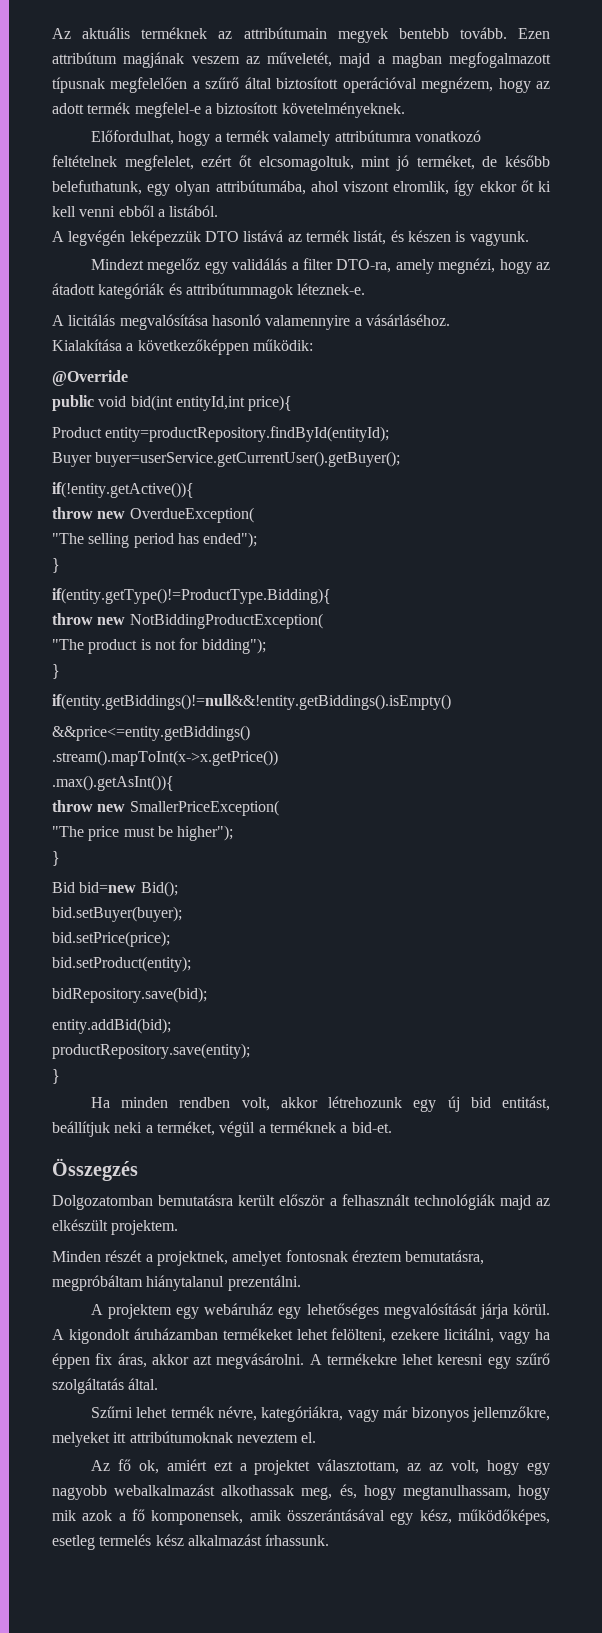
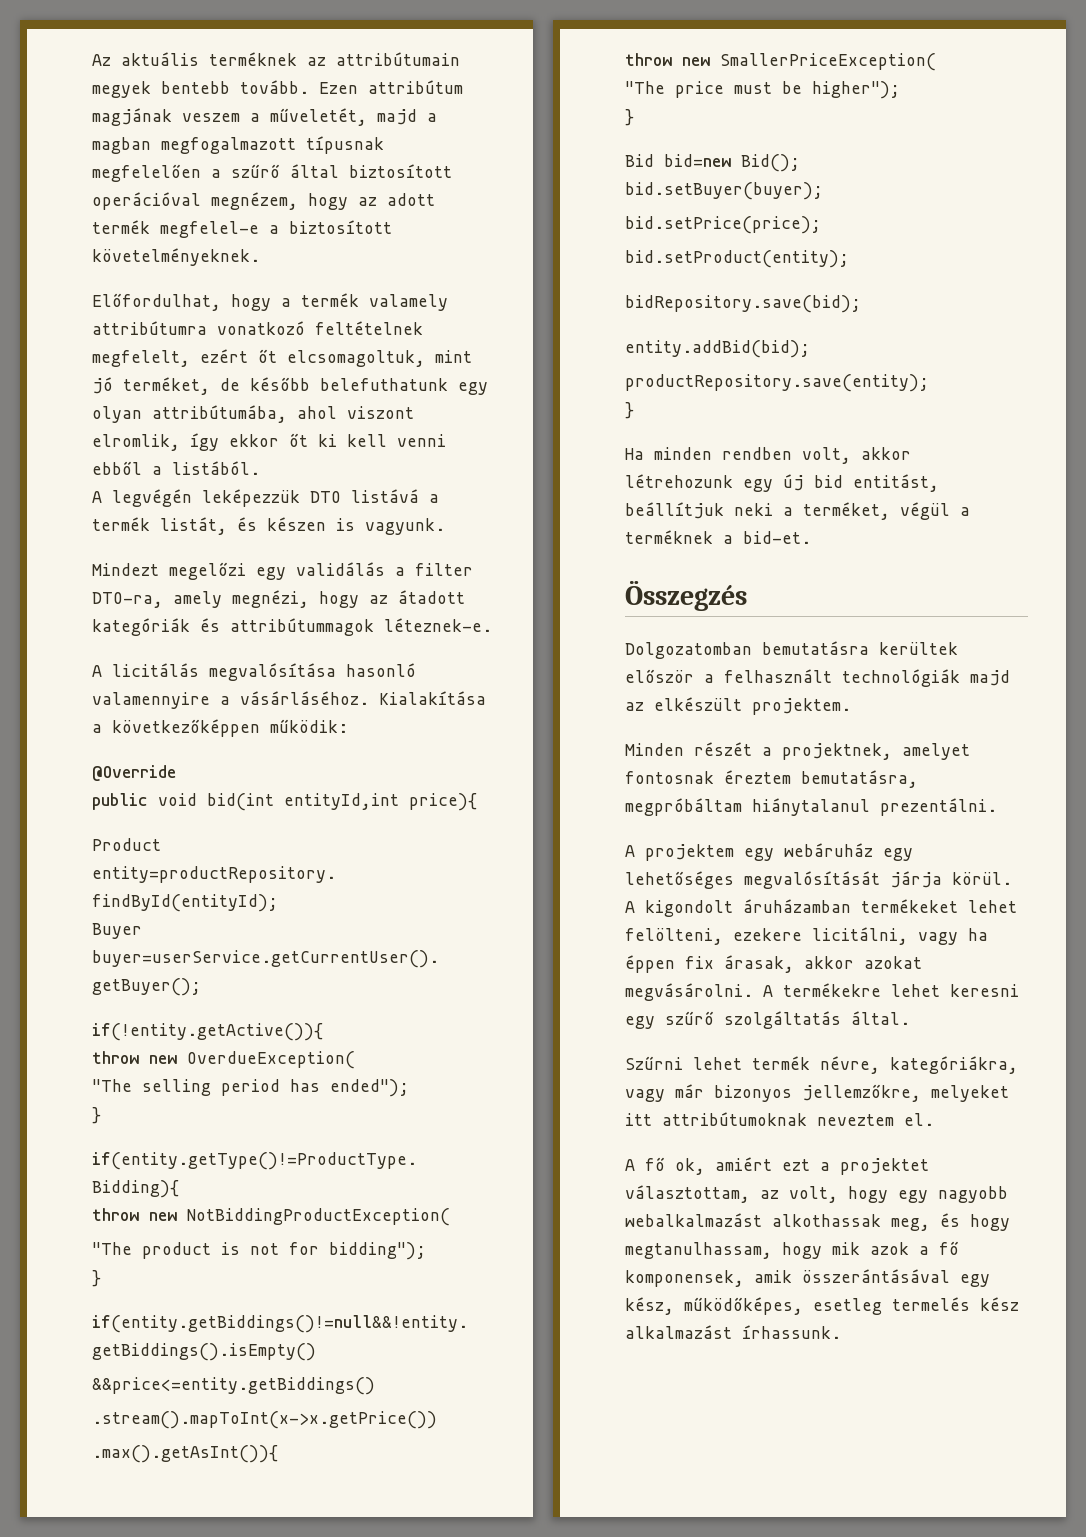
[245,56,260,64] az -> [250,113,260,122] a
[124,155,194,171] megfelelet, -> [92,350,190,367] megfelelt,
[52,180,142,195] belefuthatunk, -> [320,378,448,391] belefuthatunk
[287,234,302,242] az -> [429,494,439,503] a
[147,258,201,274] megelőz -> [169,562,246,580] megelőzi
(450, 320) // -> (369, 698) none
[238,1195,276,1206] került -> [879,642,958,655] kerültek
[117,1353,213,1368] áras, akkor azt -> [724,955,922,973] árasak, akkor azokat
[90,1460,110,1471] Az -> [625,1159,635,1171] A
[429,1463,444,1471] az -> (779, 1194) none
[339,1484,357,1499] és, -> [940,1213,960,1227] és

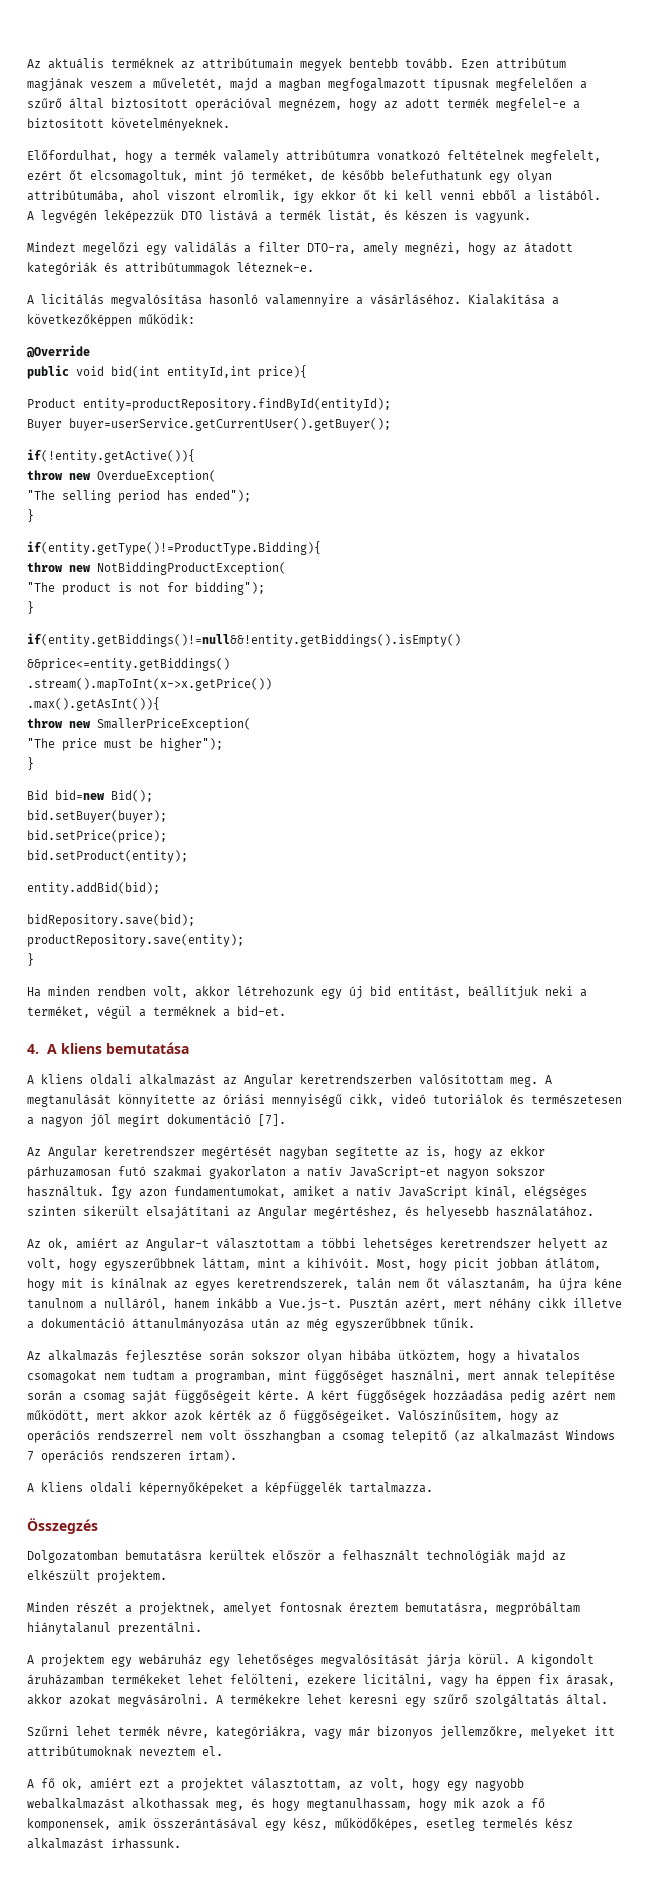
(849, 259) none -> [27,882,160,895] // entity.addBid(bid);
[625,340,810,358] // entity.addBid(bid); -> (195, 920) none
(811, 537) none -> [27,1042,190,1054] [27,1074,552,1087] [27,1094,622,1107] [27,1114,286,1127] [27,1146,545,1159] [27,1166,545,1179] [27,1185,587,1199] [27,1206,594,1219] [27,1238,608,1251] [27,1258,601,1271] [27,1278,622,1291] [27,1298,622,1311] [27,1318,475,1331] [27,1350,580,1363] [27,1370,615,1383] [27,1390,615,1403] [27,1410,559,1423] [27,1430,615,1443] [27,1450,237,1463] [27,1482,433,1495] // 4. A kliens bemutatása // A kliens oldali alkalmazást az Angular keretrendszerben valósítottam meg. A megtanulását könnyítette az óriási mennyiségű cikk, videó tutoriálok és természetesen a nagyon jól megírt dokumentáció [7]. // Az Angular keretrendszer megértését nagyban segítette az is, hogy az ekkor párhuzamosan futó szakmai gyakorlaton a natív JavaScript-et nagyon sokszor használtuk. Így azon fundamentumokat, amiket a natív JavaScript kínál, elégséges szinten sikerült elsajátítani az Angular megértéshez, és helyesebb használatához. // Az ok, amiért az Angular-t választottam a többi lehetséges keretrendszer helyett az volt, hogy egyszerűbbnek láttam, mint a kihívóit. Most, hogy picit jobban átlátom, hogy mit is kínálnak az egyes keretrendszerek, talán nem őt választanám, ha újra kéne tanulnom a nulláról, hanem inkább a Vue.js-t. Pusztán azért, mert néhány cikk illetve a dokumentáció áttanulmányozása után az még egyszerűbbnek tűnik. // Az alkalmazás fejlesztése során sokszor olyan hibába ütköztem, hogy a hivatalos csomagokat nem tudtam a programban, mint függőséget használni, mert annak telepítése során a csomag saját függőségeit kérte. A kért függőségek hozzáadása pedig azért nem működött, mert akkor azok kérték az ő függőségeiket. Valószínűsítem, hogy az operációs rendszerrel nem volt összhangban a csomag telepítő (az alkalmazást Windows 7 operációs rendszeren írtam). // A kliens oldali képernyőképeket a képfüggelék tartalmazza.

